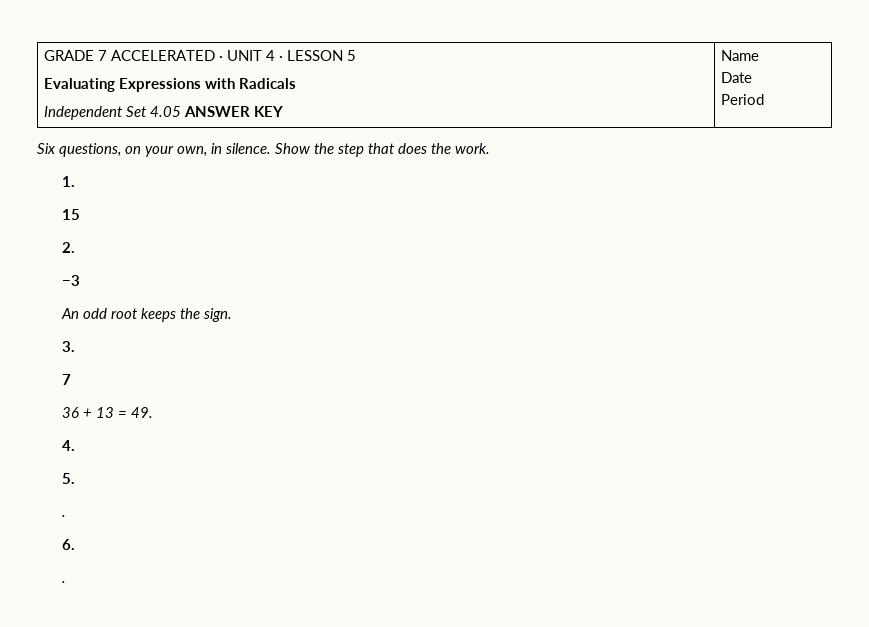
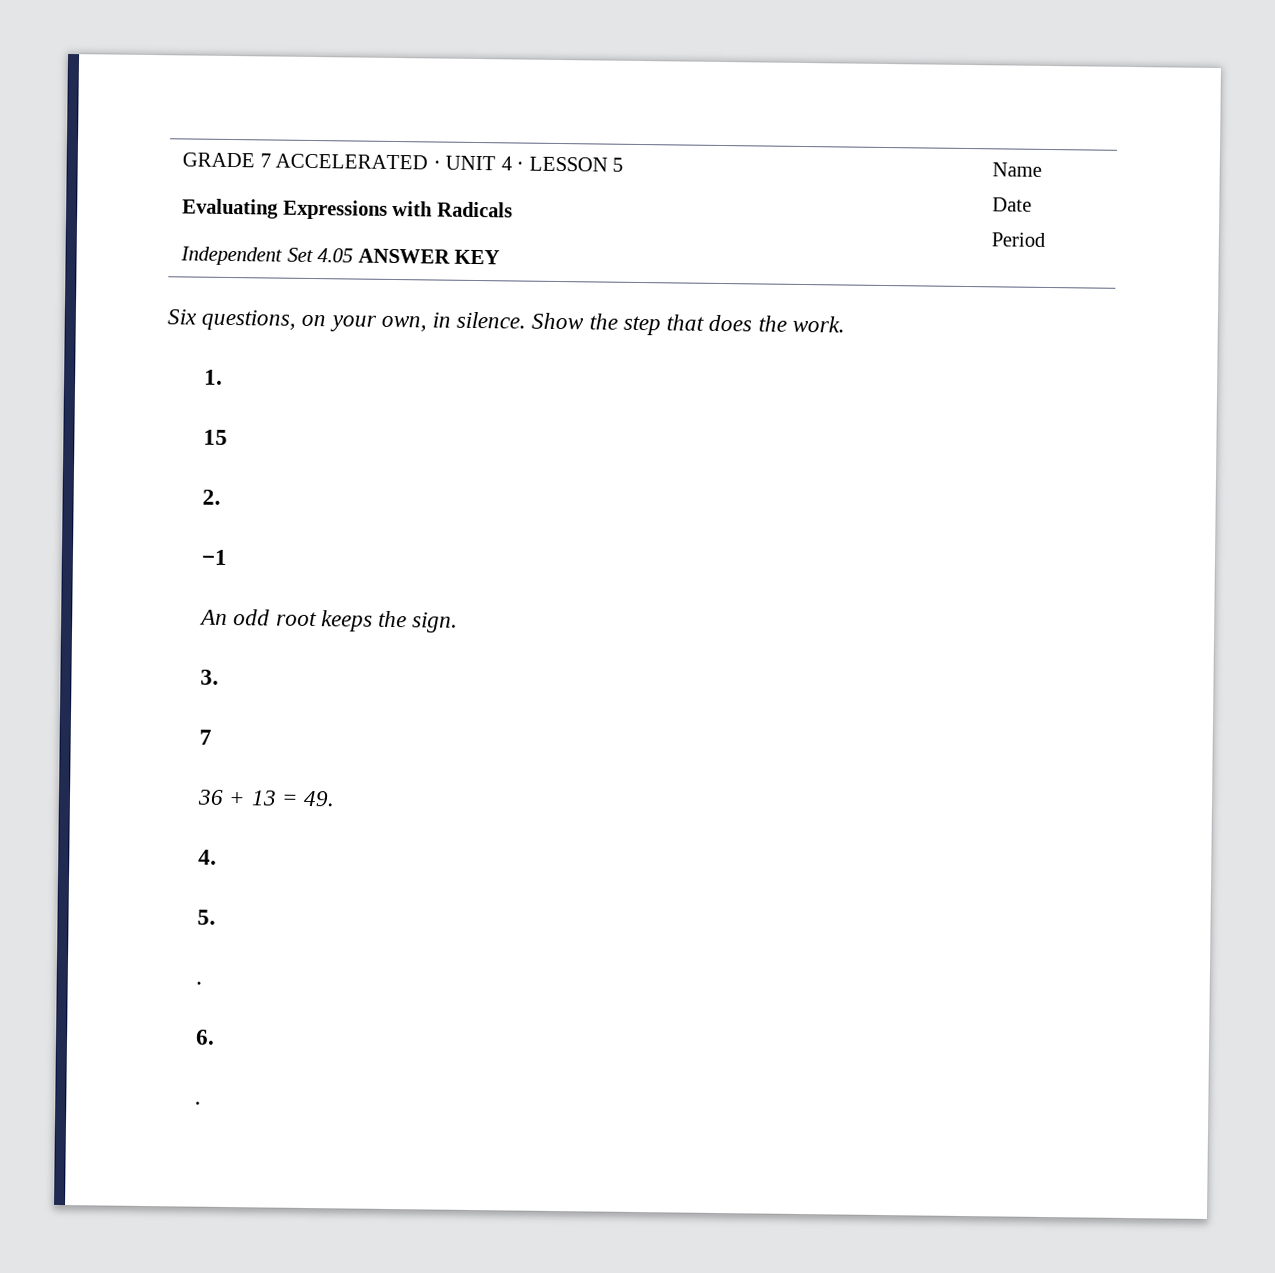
[62,275,81,286] −3 -> [201,549,229,565] −1

